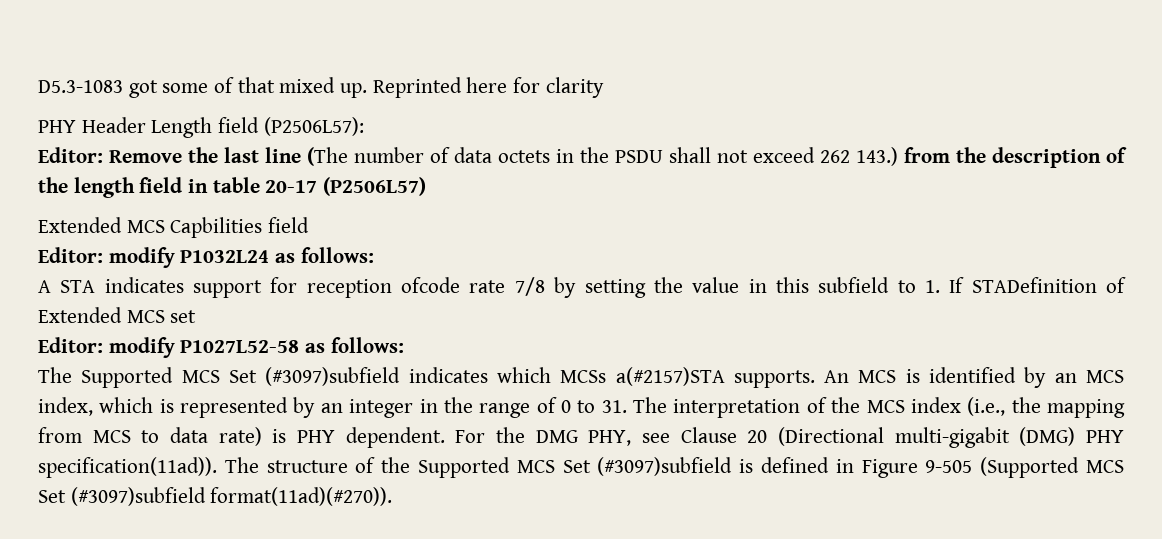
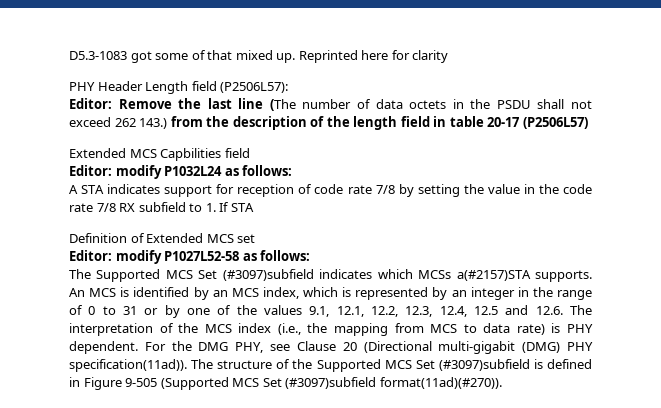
[401,277,461,293] ofcode -> [298,184,344,194] of code
[775,277,809,293] this -> [538,184,592,194] [69,203,136,212] the code rate 7/8 RX
[971,277,1097,293] STADefinition -> [230,203,254,212] [69,233,127,243] STA // Definition
[601,400,627,413] 31. -> [123,305,563,318] 31 or by one of the values 9.1, 12.1, 12.2, 12.3, 12.4, 12.5 and 12.6.

